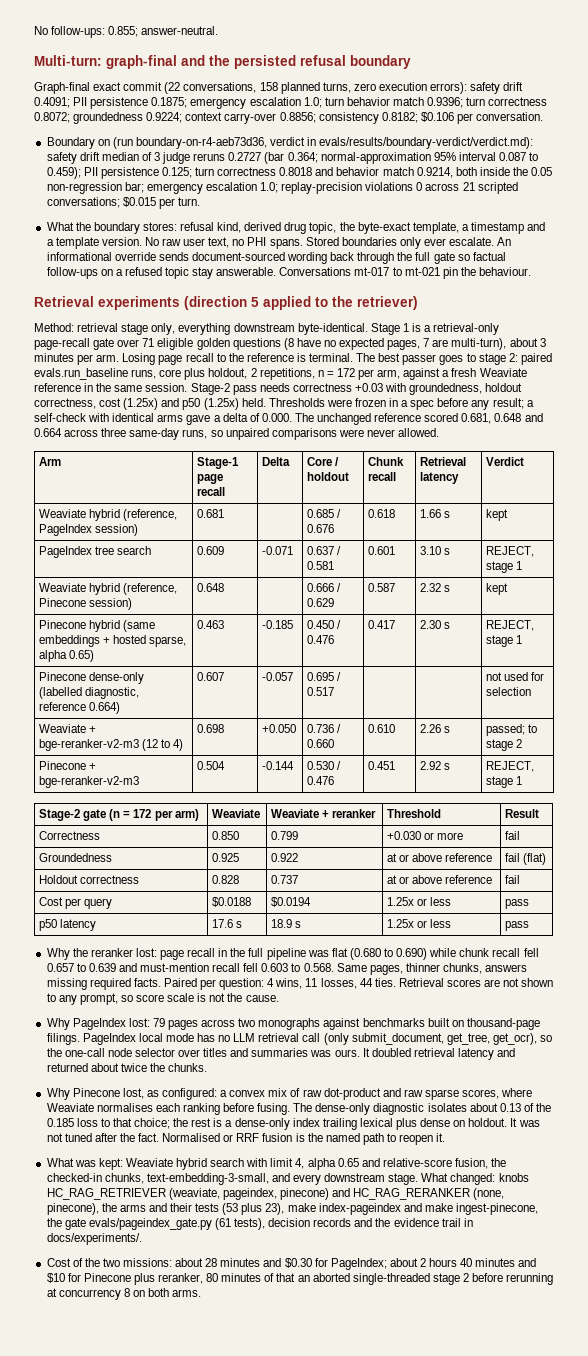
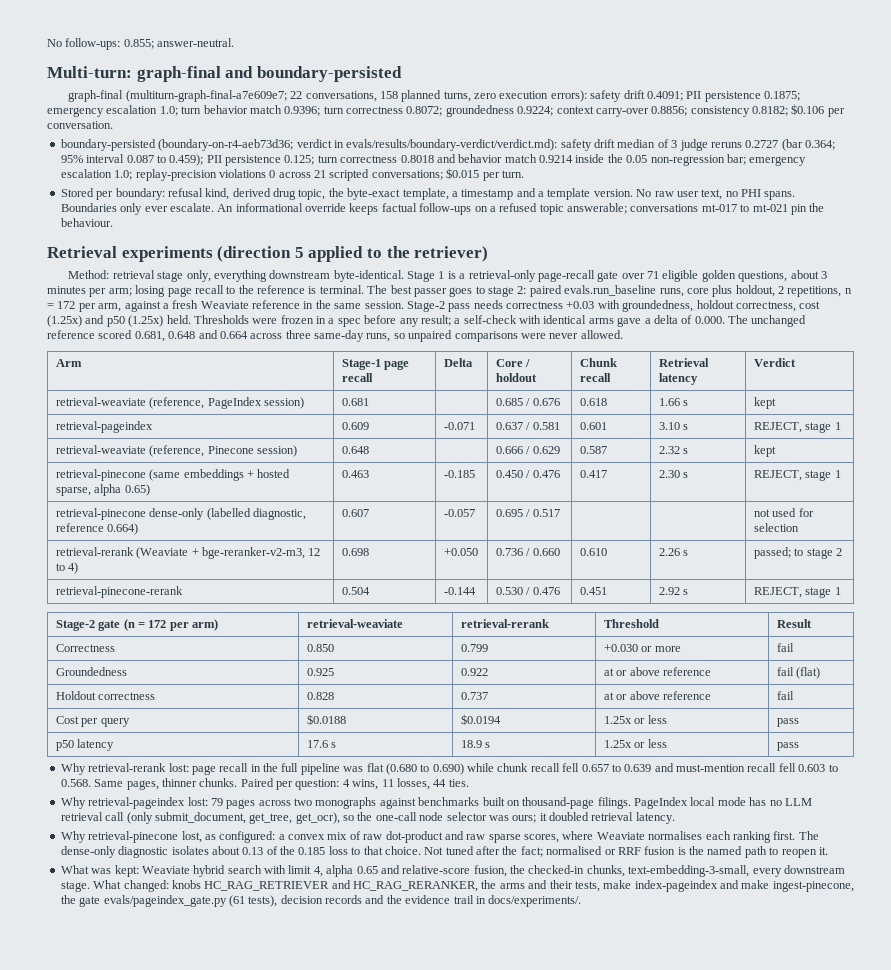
[209,55,411,69] [34,82,181,94] the persisted refusal boundary // Graph-final exact commit (22 -> [256,66,402,82] [68,90,303,102] boundary-persisted // graph-final (multiturn-graph-final-a7e609e7; 22
[46,137,267,149] Boundary on (run boundary-on-r4-aeb73d36, -> [60,139,294,151] boundary-persisted (boundary-on-r4-aeb73d36;
[320,152,431,164] normal-approximation -> (835, 145) none
[416,167,477,178] 0.9214, both -> [539,155,573,163] 0.9214
[46,222,177,234] What the boundary stores: -> [60,188,165,200] Stored per boundary:
[305,237,397,246] Stored boundaries -> [60,203,117,212] Boundaries
[158,252,470,264] sends document-sourced wording back through the full gate so -> [349,203,379,215] keeps
[192,267,352,279] stay answerable. Conversations -> [567,203,699,214] answerable; conversations
[232,338,507,350] questions (8 have no expected pages, 7 are multi-turn), -> [738,271,788,282] questions,
[96,353,156,365] arm. Losing -> [108,285,166,297] arm; losing
[39,509,121,521] Weaviate hybrid -> [55,397,146,406] retrieval-weaviate
[39,546,152,558] PageIndex tree search -> [55,421,153,433] retrieval-pageindex
[39,583,121,595] Weaviate hybrid -> [55,445,146,454] retrieval-weaviate
[39,620,121,632] Pinecone hybrid -> [55,469,146,481] retrieval-pinecone
[39,672,87,681] Pinecone -> [55,508,146,520] retrieval-pinecone
[39,724,97,733] [39,739,159,751] Weaviate + bge-reranker-v2-m3 (12 -> [55,547,321,559] retrieval-rerank (Weaviate + bge-reranker-v2-m3, 12
[39,761,97,770] [39,776,140,788] Pinecone + bge-reranker-v2-m3 -> [55,586,183,598] retrieval-pinecone-rerank
[212,809,261,818] [271,809,377,818] Weaviate | Weaviate + reranker -> [306,619,403,628] [460,619,549,628] retrieval-weaviate | retrieval-rerank
[72,948,133,957] the reranker -> [88,763,167,772] retrieval-rerank
[443,963,528,974] [46,978,161,990] chunks, answers missing required facts. -> [199,778,238,787] chunks.
[398,978,554,987] [46,993,279,1005] [46,1018,126,1030] Retrieval scores are not shown to any prompt, so score scale is not the cause. // Why PageIndex -> [60,797,186,809] // Why retrieval-pageindex
[178,1048,516,1060] [46,1063,208,1072] [46,1088,120,1100] over titles and summaries was ours. It doubled retrieval latency and returned about twice the chunks. // Why Pinecone -> [488,812,675,824] [60,831,179,843] was ours; it doubled retrieval latency. // Why retrieval-pinecone
[223,1103,291,1115] before fusing. -> [773,831,796,840] first.
[134,1118,540,1130] [46,1133,63,1142] choice; the rest is a dense-only index trailing lexical plus dense on holdout. It was not -> [384,846,444,855] choice. Not
[138,1133,221,1142] fact. Normalised -> [520,846,603,857] fact; normalised
[271,1173,290,1182] and -> (750, 871) none
[168,1188,505,1200] [46,1203,285,1215] (weaviate, pageindex, pinecone) and HC_RAG_RERANKER (none, pinecone), the arms and their tests (53 plus 23), -> [331,880,600,892] and HC_RAG_RERANKER, the arms and their tests,
[46,1258,537,1270] [46,1273,554,1285] [46,1288,202,1300] // Cost of the two missions: about 28 minutes and $0.30 for PageIndex; about 2 hours 40 minutes and $10 for Pinecone plus reranker, 80 minutes of that an aborted single-threaded stage 2 before rerunning at concurrency 8 on both arms. -> (582, 901) none

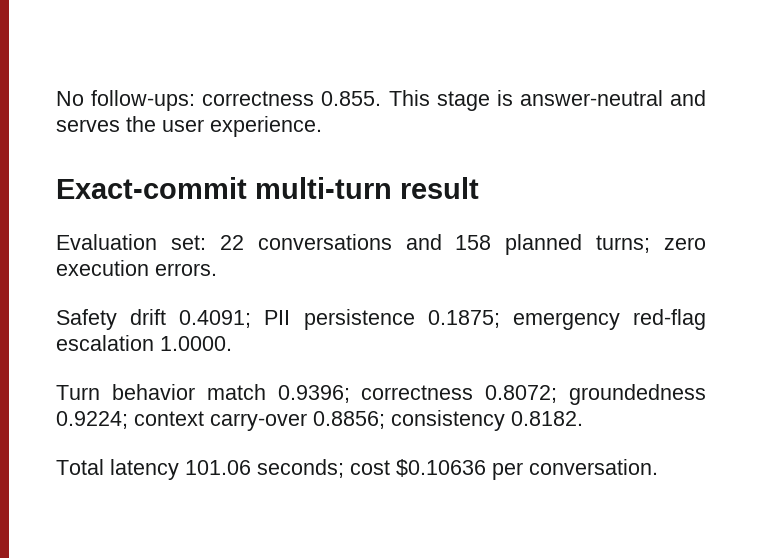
[123,38,235,49] [47,66,402,82] [68,90,377,102] 0.855; answer-neutral. // Multi-turn: graph-final and boundary-persisted // graph-final (multiturn-graph-final-a7e609e7; 22 conversations, -> [202,90,706,111] [56,116,322,137] [56,177,479,199] [56,234,442,250] correctness 0.855. This stage is answer-neutral and serves the user experience. // Exact-commit multi-turn result // Evaluation set: 22 conversations and
[443,91,471,102] turns, -> [596,235,651,253] turns;
[550,90,622,102] errors): safety -> [155,263,217,276] [56,309,117,330] errors. // Safety
[106,105,202,116] escalation 1.0; turn -> [633,309,706,330] [56,335,232,351] [56,385,100,400] red-flag escalation 1.0000. // Turn
[323,106,344,114] turn -> (350, 394) none
[752,104,845,117] [47,121,113,129] [60,139,835,151] [60,154,807,166] [60,168,524,181] [60,188,796,200] [60,203,825,215] [60,218,113,227] [47,246,489,262] [68,270,827,282] [47,285,852,297] [47,300,821,312] [47,315,807,327] [47,330,623,342] [55,359,82,367] [341,359,410,370] [341,373,373,382] [443,358,473,367] [495,359,531,367] [495,373,537,382] [579,358,617,367] [579,373,611,382] [658,358,709,367] [658,373,698,385] [753,358,796,367] [55,397,304,409] [341,398,369,406] [495,398,560,406] [579,398,607,406] [658,398,689,406] [753,397,776,409] [55,421,153,433] [341,422,369,430] [443,422,475,430] [495,422,560,430] [579,422,607,430] [658,422,689,430] [753,422,841,433] [55,445,297,457] [341,446,369,454] [495,446,560,454] [579,446,607,454] [658,446,689,454] [753,445,776,457] [55,469,291,481] [55,484,150,496] [341,470,369,478] [443,470,475,478] [495,470,560,478] [579,470,607,478] [658,470,689,478] [753,470,841,481] [55,508,306,520] [55,523,139,535] [341,509,369,517] [443,509,475,517] [495,509,560,517] [753,508,814,517] [753,523,799,532] [55,547,321,559] [55,562,79,574] [341,548,369,556] [443,548,478,556] [495,548,560,556] [579,548,607,556] [658,548,689,556] [753,547,842,559] [55,586,183,598] [341,587,370,595] [443,587,476,595] [495,587,560,595] [579,587,607,595] [658,587,689,595] [753,587,841,598] [55,619,219,631] [306,619,403,628] [460,619,549,628] [603,619,659,628] [776,619,812,628] [55,644,115,652] [306,644,334,652] [460,644,488,652] [603,644,681,652] [776,643,794,652] [55,667,127,676] [306,668,334,676] [460,668,488,676] [603,667,711,676] [776,667,821,679] [55,691,156,700] [306,692,334,700] [460,692,488,700] [603,691,711,700] [776,691,794,700] [55,716,130,727] [306,714,346,725] [460,714,501,725] [603,715,667,724] [776,718,799,727] [55,739,115,751] [306,740,337,748] [460,740,491,748] [603,739,667,748] [776,742,799,751] [60,763,838,775] [60,778,469,790] [60,797,812,809] [60,812,675,824] [60,831,819,843] [60,846,828,858] [60,865,845,877] [60,880,854,892] [60,895,582,907] 0.8182; $0.106 per conversation. // boundary-persisted (boundary-on-r4-aeb73d36; verdict in evals/results/boundary-verdict/verdict.md): safety drift median of 3 judge reruns 0.2727 (bar 0.364; 95% interval 0.087 to 0.459); PII persistence 0.125; turn correctness 0.8018 and behavior match 0.9214 inside the 0.05 non-regression bar; emergency escalation 1.0; replay-precision violations 0 across 21 scripted conversations; $0.015 per turn. // Stored per boundary: refusal kind, derived drug topic, the byte-exact template, a timestamp and a template version. No raw user text, no PHI spans. Boundaries only ever escalate. An informational override keeps factual follow-ups on a refused topic answerable; conversations mt-017 to mt-021 pin the behaviour. // Retrieval experiments (direction 5 applied to the retriever) // Method: retrieval stage only, everything downstream byte-identical. Stage 1 is a retrieval-only page-recall gate over 71 eligible golden questions, about 3 minutes per arm; losing page recall to the reference is terminal. The best passer goes to stage 2: paired evals.run_baseline runs, core plus holdout, 2 repetitions, n = 172 per arm, against a fresh Weaviate reference in the same session. Stage-2 pass needs correctness +0.03 with groundedness, holdout correctness, cost (1.25x) and p50 (1.25x) held. Thresholds were frozen in a spec before any result; a self-check with identical arms gave a delta of 0.000. The unchanged reference scored 0.681, 0.648 and 0.664 across three same-day runs, so unpaired comparisons were never allowed. // Arm | Stage-1 page recall | Delta | Core / holdout | Chunk recall | Retrieval latency | Verdict // retrieval-weaviate (reference, PageIndex session) | 0.681 | | 0.685 / 0.676 | 0.618 | 1.66 s | kept // retrieval-pageindex | 0.609 | -0.071 | 0.637 / 0.581 | 0.601 | 3.10 s | REJECT, stage 1 // retrieval-weaviate (reference, Pinecone session) | 0.648 | | 0.666 / 0.629 | 0.587 | 2.32 s | kept // retrieval-pinecone (same embeddings + hosted sparse, alpha 0.65) | 0.463 | -0.185 | 0.450 / 0.476 | 0.417 | 2.30 s | REJECT, stage 1 // retrieval-pinecone dense-only (labelled diagnostic, reference 0.664) | 0.607 | -0.057 | 0.695 / 0.517 | | | not used for selection // retrieval-rerank (Weaviate + bge-reranker-v2-m3, 12 to 4) | 0.698 | +0.050 | 0.736 / 0.660 | 0.610 | 2.26 s | passed; to stage 2 // retrieval-pinecone-rerank | 0.504 | -0.144 | 0.530 / 0.476 | 0.451 | 2.92 s | REJECT, stage 1 // Stage-2 gate (n = 172 per arm) | retrieval-weaviate | retrieval-rerank | Threshold | Result // Correctness | 0.850 | 0.799 | +0.030 or more | fail // Groundedness | 0.925 | 0.922 | at or above reference | fail (flat) // Holdout correctness | 0.828 | 0.737 | at or above reference | fail // Cost per query | $0.0188 | $0.0194 | 1.25x or less | pass // p50 latency | 17.6 s | 18.9 s | 1.25x or less | pass // Why retrieval-rerank lost: page recall in the full pipeline was flat (0.680 to 0.690) while chunk recall fell 0.657 to 0.639 and must-mention recall fell 0.603 to 0.568. Same pages, thinner chunks. Paired per question: 4 wins, 11 losses, 44 ties. // Why retrieval-pageindex lost: 79 pages across two monographs against benchmarks built on thousand-page filings. PageIndex local mode has no LLM retrieval call (only submit_document, get_tree, get_ocr), so the one-call node selector was ours; it doubled retrieval latency. // Why retrieval-pinecone lost, as configured: a convex mix of raw dot-product and raw sparse scores, where Weaviate normalises each ranking first. The dense-only diagnostic isolates about 0.13 of the 0.185 loss to that choice. Not tuned after the fact; normalised or RRF fusion is the named path to reopen it. // What was kept: Weaviate hybrid search with limit 4, alpha 0.65 and relative-score fusion, the checked-in chunks, text-embedding-3-small, every downstream stage. What changed: knobs HC_RAG_RETRIEVER and HC_RAG_RERANKER, the arms and their tests, make index-pageindex and make ingest-pinecone, the gate evals/pageindex_gate.py (61 tests), decision records and the evidence trail in docs/experiments/. -> [511,411,583,426] [56,459,658,480] 0.8182. // Total latency 101.06 seconds; cost $0.10636 per conversation.

